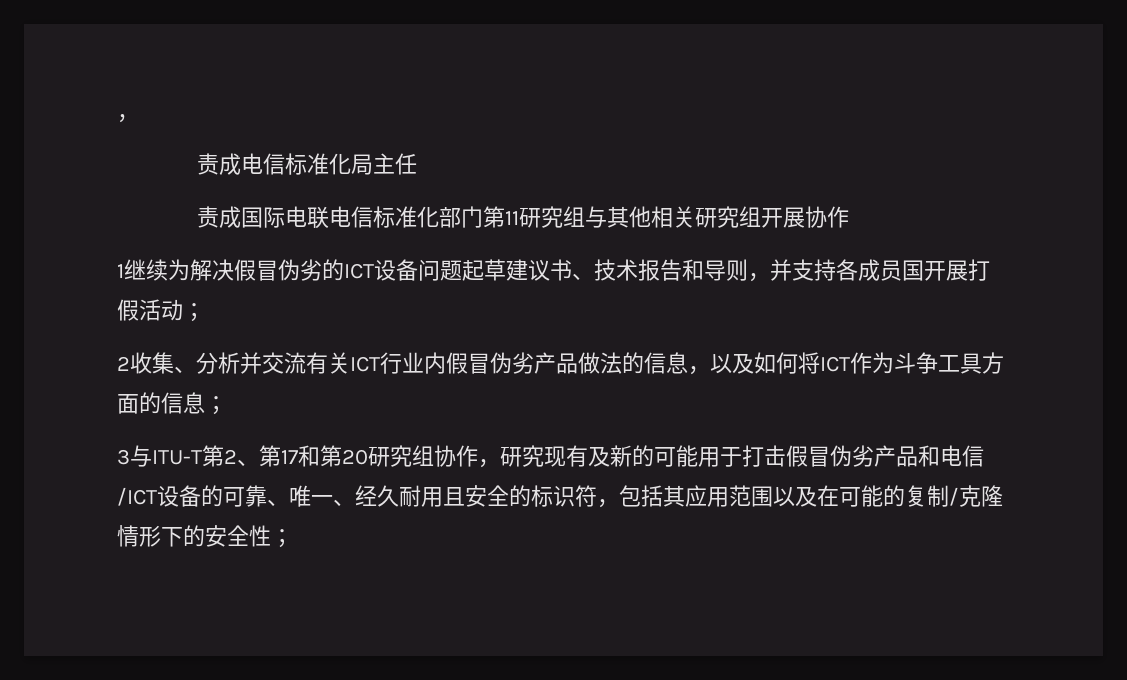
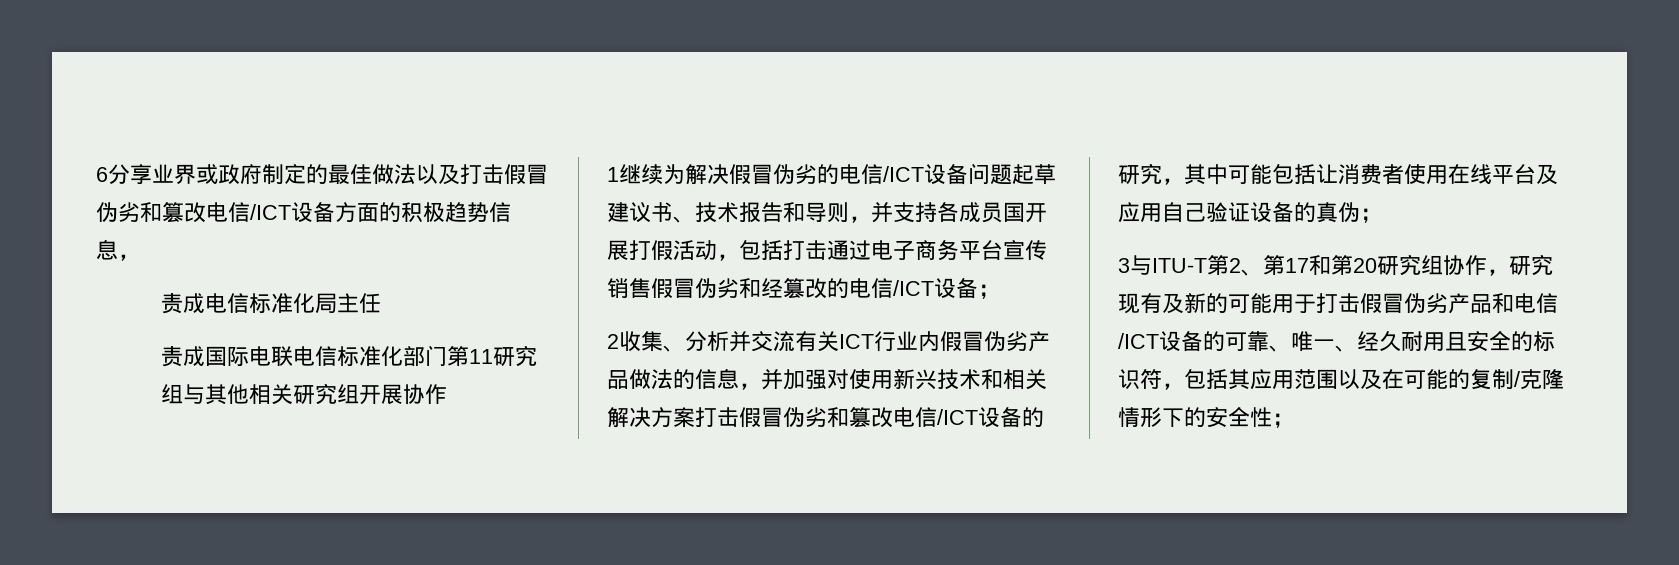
(117, 118) none -> [96,164,548,185] [96,202,511,223] [96,239,118,260] 6分享业界或政府制定的最佳做法以及打击假冒伪劣和篡改电信/ICT设备方面的积极趋势信息
[344,263,374,279] ICT -> [839,164,924,184] 电信/ICT
(183, 310) none -> [717,240,1047,261] [607,278,978,299] ，包括打击通过电子商务平台宣传销售假冒伪劣和经篡改的电信/ICT设备
[710,352,1004,374] [117,392,205,414] 以及如何将ICT作为斗争工具方面的信息 -> [761,369,1047,390] [607,407,1044,428] [1118,163,1558,185] [1118,202,1360,223] 并加强对使用新兴技术和相关解决方案打击假冒伪劣和篡改电信/ICT设备的研究，其中可能包括让消费者使用在线平台及应用自己验证设备的真伪

